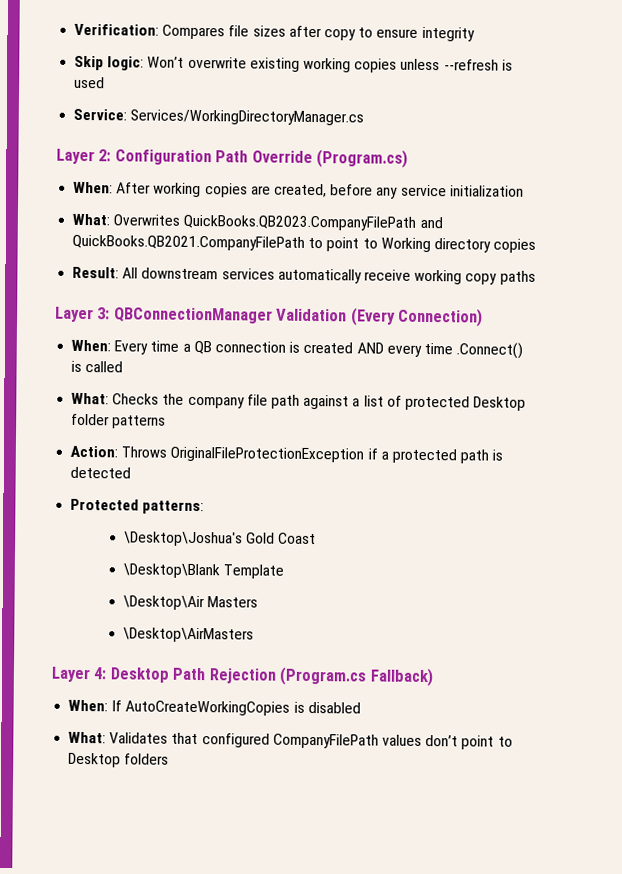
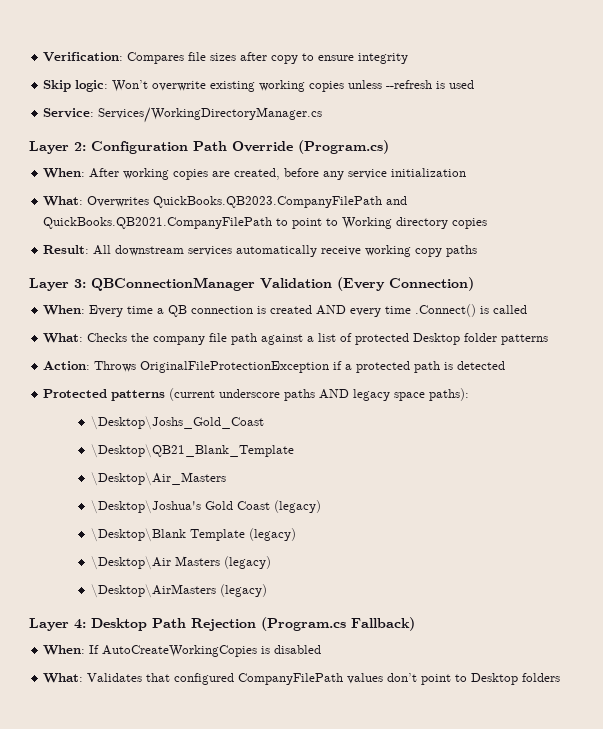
[142,500,205,515] patterns: -> [111,388,470,401] [90,416,264,430] [90,444,294,458] [90,472,226,486] patterns (current underscore paths AND legacy space paths): // \Desktop\Joshs_Gold_Coast // \Desktop\QB21_Blank_Template // \Desktop\Air_Masters
(317, 538) none -> [273,500,321,513] (legacy)
(284, 571) none -> [248,528,296,541] (legacy)
(258, 602) none -> [223,556,271,569] (legacy)
(254, 635) none -> [219,584,267,597] (legacy)

